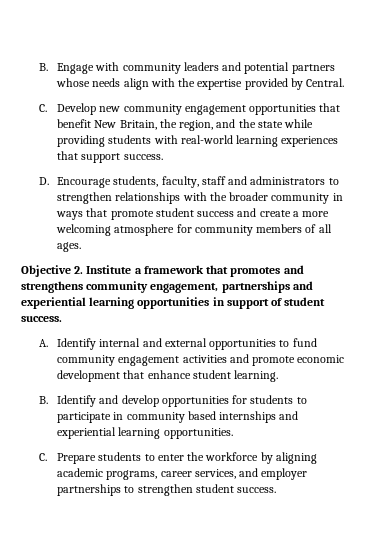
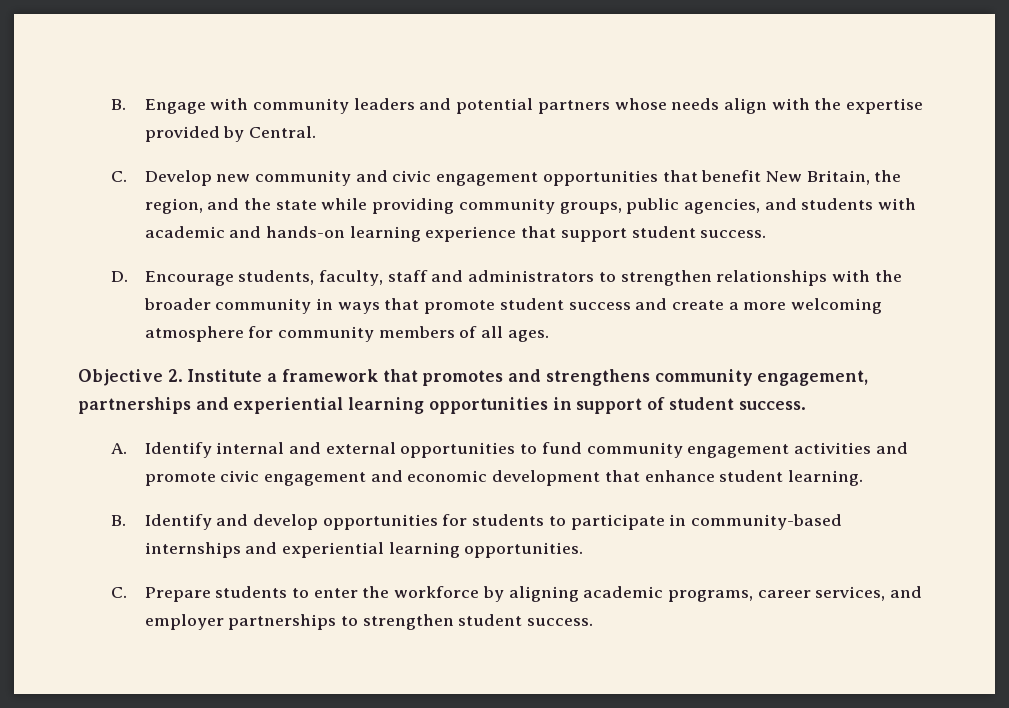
(182, 109) none -> [355,170,432,182] and civic
[108,135,339,147] students with real-world learning experiences -> [458,198,917,214] [144,226,517,242] community groups, public agencies, and students with academic and hands-on learning experience
(121, 158) none -> [631,226,696,238] student
(296, 361) none -> [220,470,403,486] civic engagement and
[126,411,216,423] community based -> [691,514,843,530] community-based

